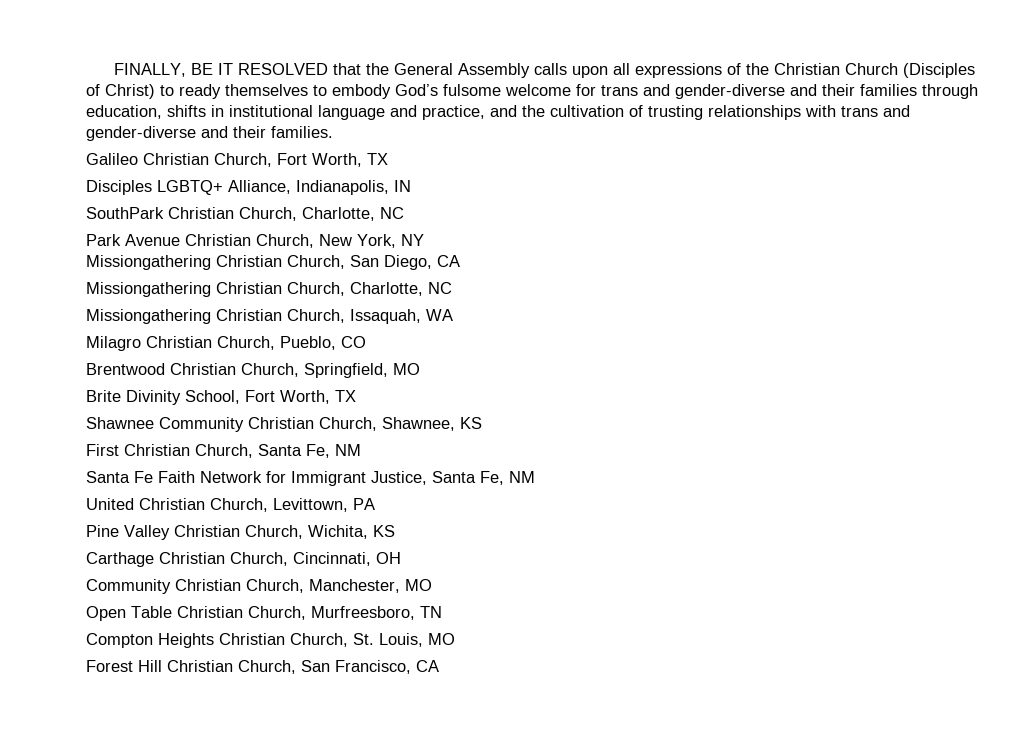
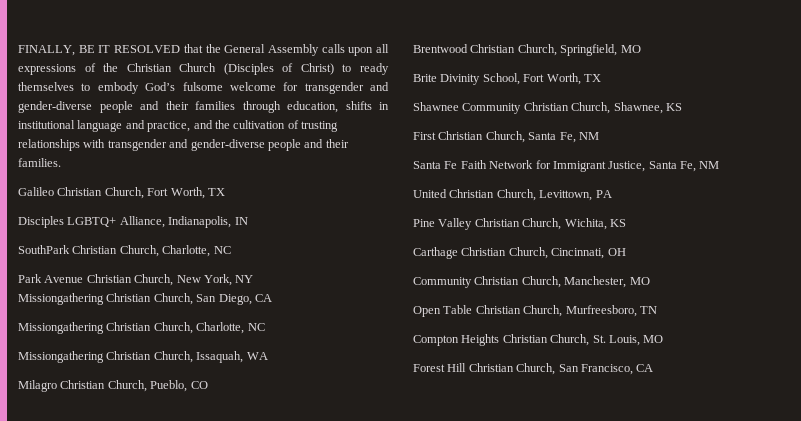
[601,84,785,99] trans and gender-diverse -> [304,82,389,94] [18,101,133,113] transgender and gender-diverse people
[841,105,910,117] [86,126,196,141] trans and gender-diverse -> [107,139,301,151] transgender and gender-diverse people

